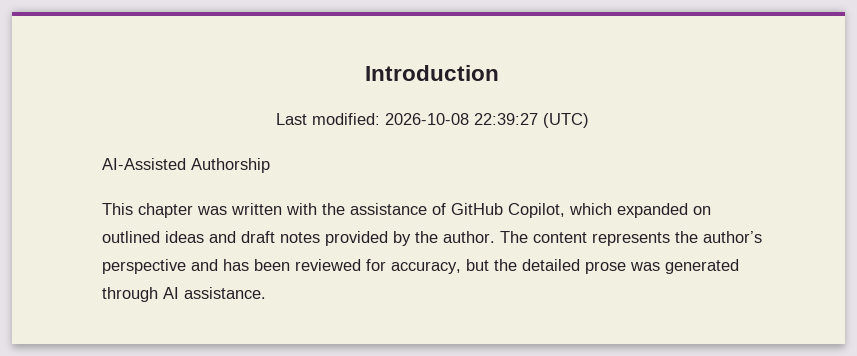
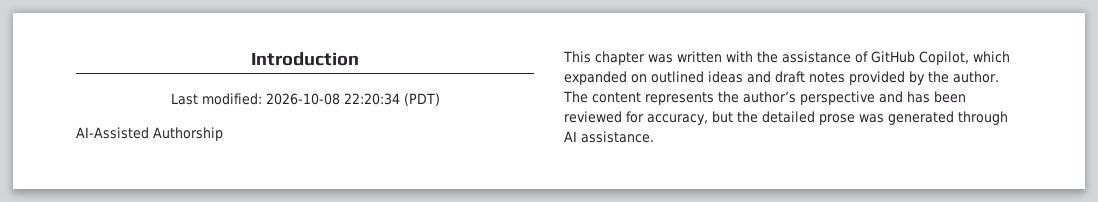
[473,113,589,128] 22:39:27 (UTC) -> [343,93,440,106] 22:20:34 (PDT)

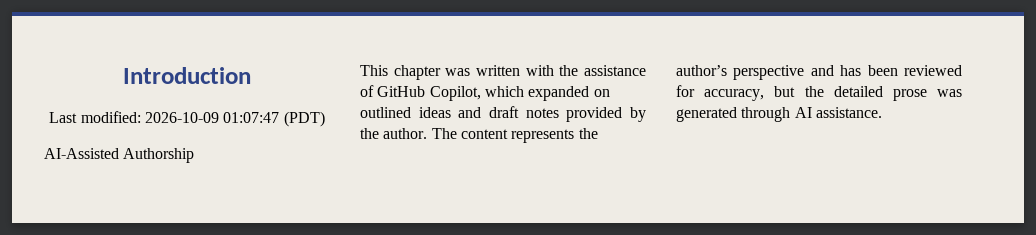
[265,93,400,105] 2026-10-08 22:20:34 -> [145,112,280,123] 2026-10-09 01:07:47

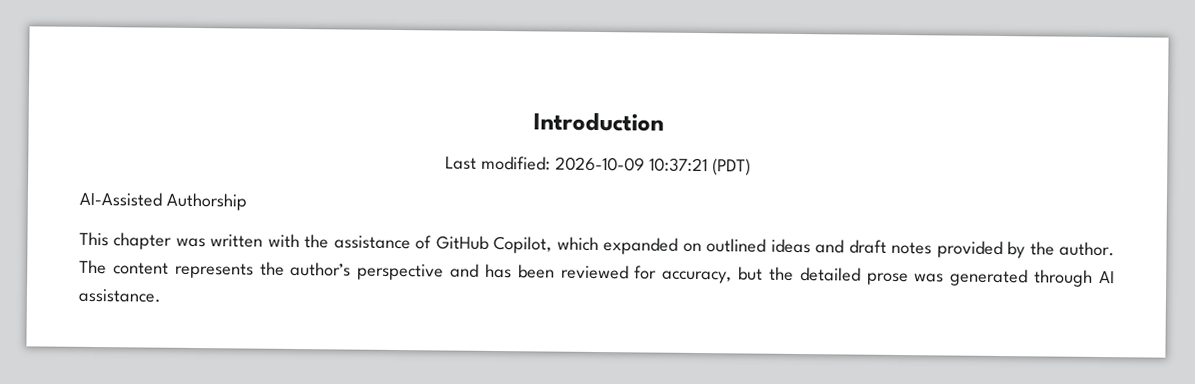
[223,112,280,123] 01:07:47 -> [648,157,708,173] 10:37:21

